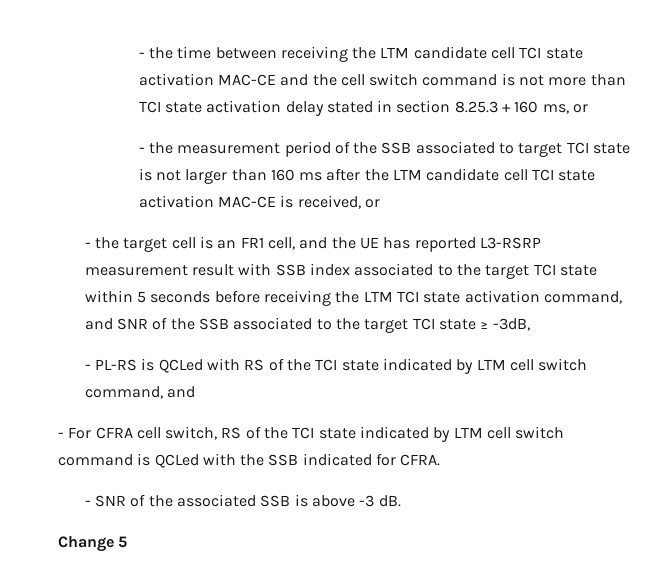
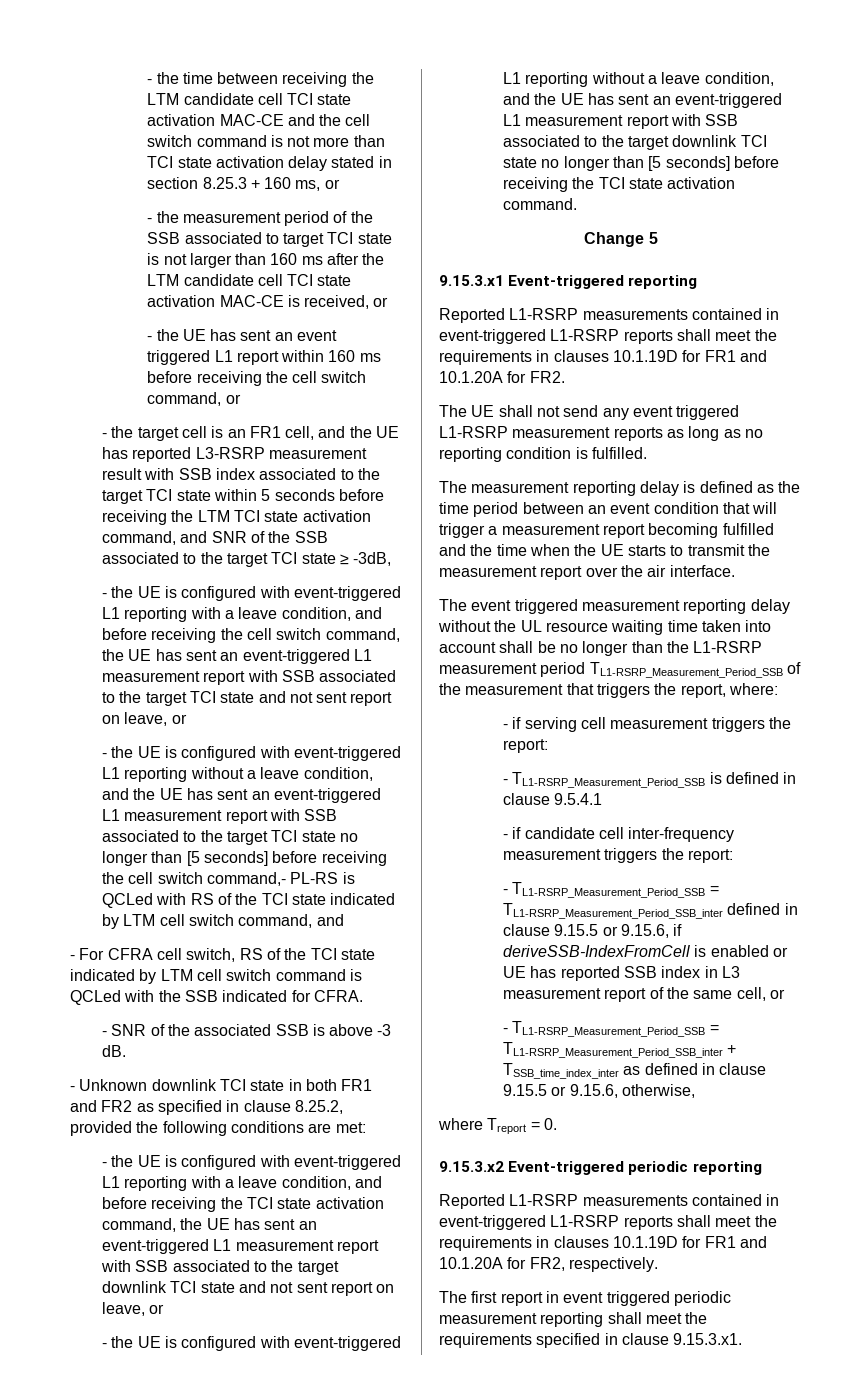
(380, 203) none -> [147,329,338,341] [147,350,381,365] [147,371,367,386] [147,392,241,406] // - the UE has sent an event triggered L1 report within 160 ms before receiving the cell switch command, or
(91, 367) none -> [111,586,401,601] [101,607,382,622] [101,628,400,643] [101,649,372,664] [101,670,397,685] [101,691,393,706] [101,712,187,726] [101,746,401,761] [101,767,373,782] [101,788,381,803] [101,809,338,824] [101,830,358,845] [101,851,387,866] [101,872,286,886] the UE is configured with event-triggered L1 reporting with a leave condition, and before receiving the cell switch command, the UE has sent an event-triggered L1 measurement report with SSB associated to the target TCI state and not sent report on leave, or // - the UE is configured with event-triggered L1 reporting without a leave condition, and the UE has sent an event-triggered L1 measurement report with SSB associated to the target TCI state no longer than [5 seconds] before receiving the cell switch command,-
[57,536,128,552] Change 5 -> [69,1079,373,1091] [69,1100,343,1115] [69,1121,366,1136] [101,1155,401,1170] [101,1176,382,1191] [101,1197,384,1212] [101,1218,317,1232] [101,1239,379,1254] [100,1260,339,1275] [101,1281,395,1296] [101,1302,165,1316] [101,1336,401,1351] [502,72,774,87] [502,93,782,108] [502,114,739,129] [502,135,767,150] [502,156,779,171] [502,177,736,192] [502,198,577,210] [584,232,658,247] [439,275,698,289] [439,308,780,323] [439,329,777,344] [439,350,767,365] [439,371,565,383] [439,405,740,420] [439,426,763,441] [439,447,647,462] [439,481,801,496] [439,502,778,517] [439,523,774,538] [439,544,770,556] [439,565,735,580] [439,599,790,614] [438,620,772,635] [439,641,763,656] [439,662,801,678] [439,683,778,698] [502,717,791,732] [502,739,548,753] [502,772,797,788] [502,793,603,805] [502,827,735,842] [502,848,733,863] [502,882,719,898] [502,903,798,919] [502,924,683,938] [502,945,788,957] [502,966,740,981] [502,987,785,1002] [502,1021,719,1037] [502,1042,737,1058] [502,1063,767,1079] [502,1084,695,1098] [438,1118,557,1134] [439,1161,762,1175] [439,1194,780,1209] [439,1215,777,1230] [439,1236,767,1251] [439,1257,658,1272] [439,1291,731,1306] [439,1312,708,1327] [439,1333,743,1348] - Unknown downlink TCI state in both FR1 and FR2 as specified in clause 8.25.2, provided the following conditions are met: // - the UE is configured with event-triggered L1 reporting with a leave condition, and before receiving the TCI state activation command, the UE has sent an event-triggered L1 measurement report with SSB associated to the target downlink TCI state and not sent report on leave, or // - the UE is configured with event-triggered L1 reporting without a leave condition, and the UE has sent an event-triggered L1 measurement report with SSB associated to the target downlink TCI state no longer than [5 seconds] before receiving the TCI state activation command. // Change 5 // 9.15.3.x1 Event-triggered reporting // Reported L1-RSRP measurements contained in event-triggered L1-RSRP reports shall meet the requirements in clauses 10.1.19D for FR1 and 10.1.20A for FR2. // The UE shall not send any event triggered L1-RSRP measurement reports as long as no reporting condition is fulfilled. // The measurement reporting delay is defined as the time period between an event condition that will trigger a measurement report becoming fulfilled and the time when the UE starts to transmit the measurement report over the air interface. // The event triggered measurement reporting delay without the UL resource waiting time taken into account shall be no longer than the L1-RSRP measurement period TL1-RSRP_Measurement_Period_SSB of the measurement that triggers the report, where: // - if serving cell measurement triggers the report: // - TL1-RSRP_Measurement_Period_SSB is defined in clause 9.5.4.1 // - if candidate cell inter-frequency measurement triggers the report: // - TL1-RSRP_Measurement_Period_SSB = TL1-RSRP_Measurement_Period_SSB_inter defined in clause 9.15.5 or 9.15.6, if deriveSSB-IndexFromCell is enabled or UE has reported SSB index in L3 measurement report of the same cell, or // - TL1-RSRP_Measurement_Period_SSB = TL1-RSRP_Measurement_Period_SSB_inter + TSSB_time_index_inter as defined in clause 9.15.5 or 9.15.6, otherwise, // where Treport = 0. // 9.15.3.x2 Event-triggered periodic reporting // Reported L1-RSRP measurements contained in event-triggered L1-RSRP reports shall meet the requirements in clauses 10.1.19D for FR1 and 10.1.20A for FR2, respectively. // The first report in event triggered periodic measurement reporting shall meet the requirements specified in clause 9.15.3.x1.

